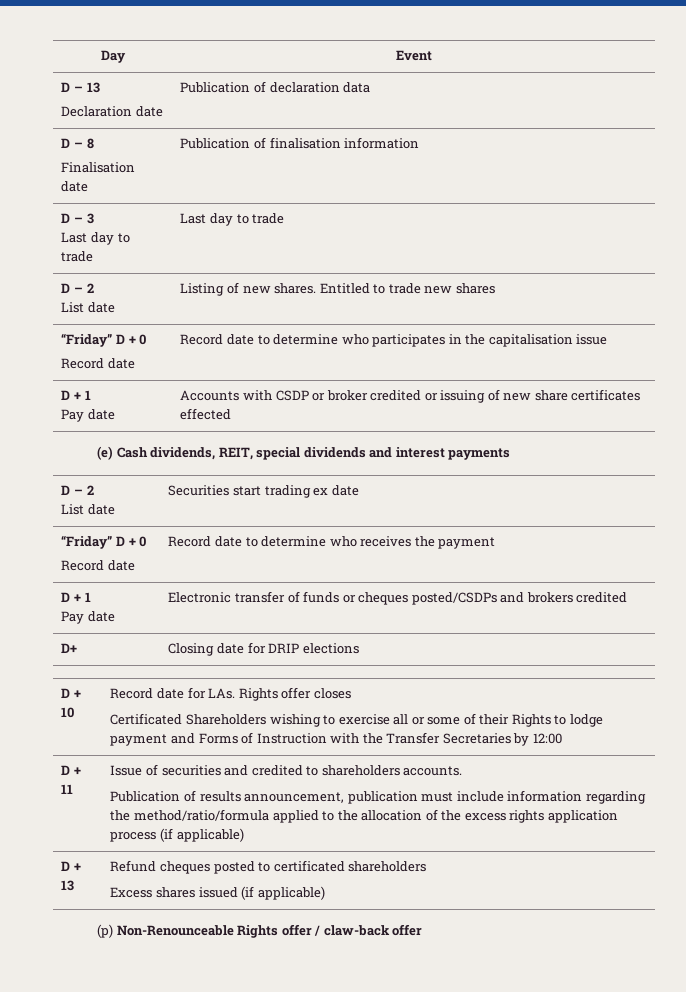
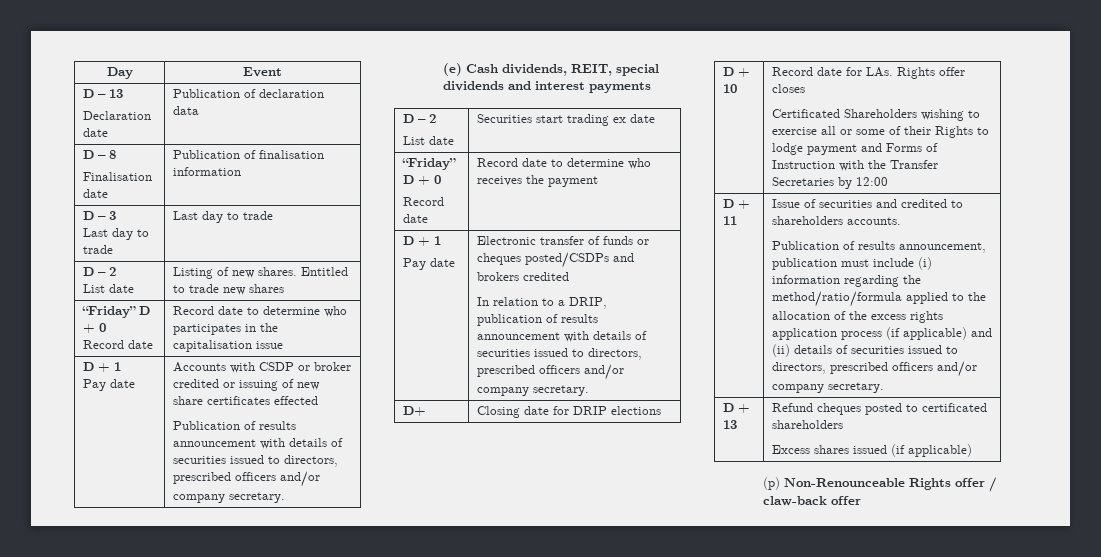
(232, 414) none -> [172,421,296,430] [172,438,343,449] [172,455,338,467] [172,471,320,487] [172,492,285,503] // Publication of results announcement with details of securities issued to directors, prescribed officers and/or company secretary.
(628, 597) none -> [476,297,607,309] [476,314,598,326] [476,331,647,342] [476,348,642,360] [476,364,624,380] [476,385,589,396] // In relation to a DRIP, publication of results announcement with details of securities issued to directors, prescribed officers and/or company secretary.
(504, 796) none -> [917,257,932,270] (i)
(244, 835) none -> [970,328,992,337] [771,344,958,357] [771,361,977,377] [771,382,884,393] and (ii) details of securities issued to directors, prescribed officers and/or company secretary.

